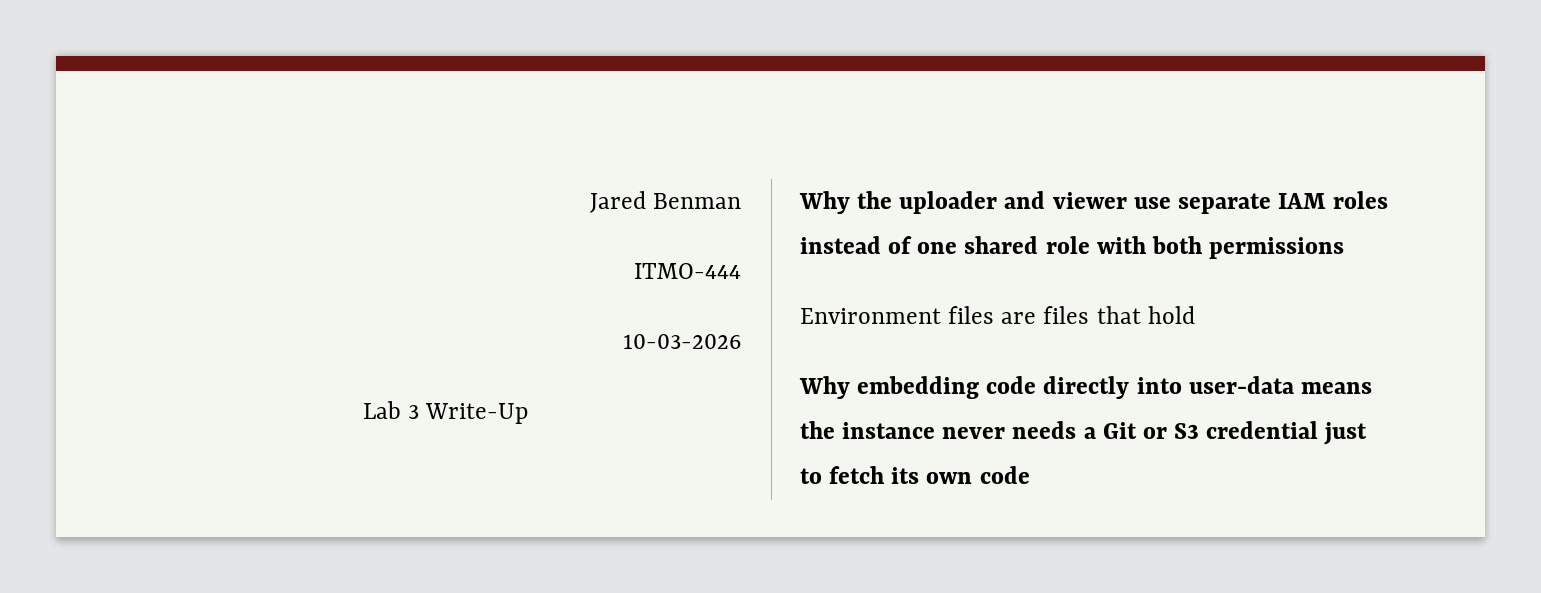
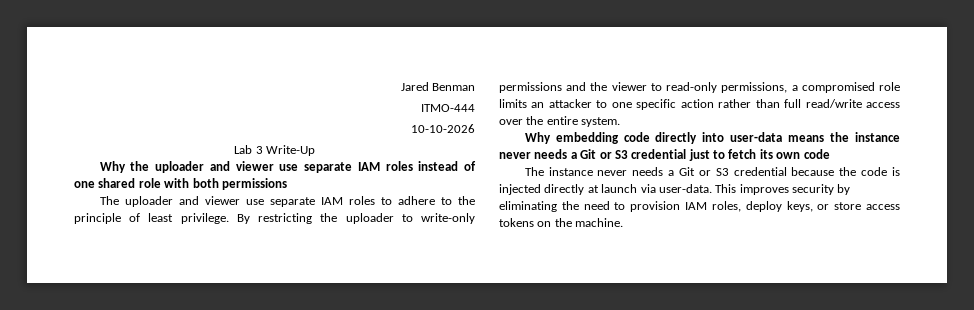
[623,334,741,349] 10-03-2026 -> [411,124,475,133] 10-10-2026
[800,306,1195,324] Environment files are files that hold -> [99,196,476,207] [74,213,476,224] [499,82,900,93] [499,99,900,110] [499,116,621,127] The uploader and viewer use separate IAM roles to adhere to the principle of least privilege. By restricting the uploader to write-only permissions and the viewer to read-only permissions, a compromised role limits an attacker to one specific action rather than full read/write access over the entire system.
(1030, 475) none -> [524,167,900,176] [499,184,851,195] [499,201,900,212] [499,218,624,227] // The instance never needs a Git or S3 credential because the code is injected directly at launch via user-data. This improves security by eliminating the need to provision IAM roles, deploy keys, or store access tokens on the machine.

